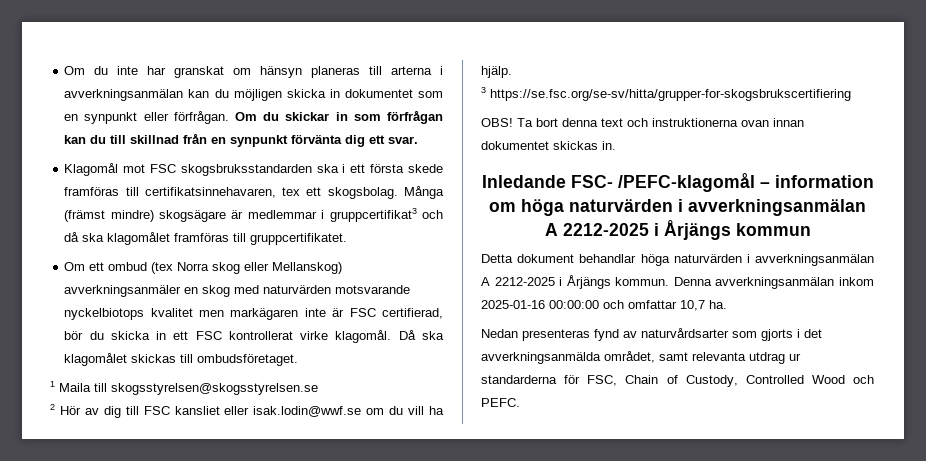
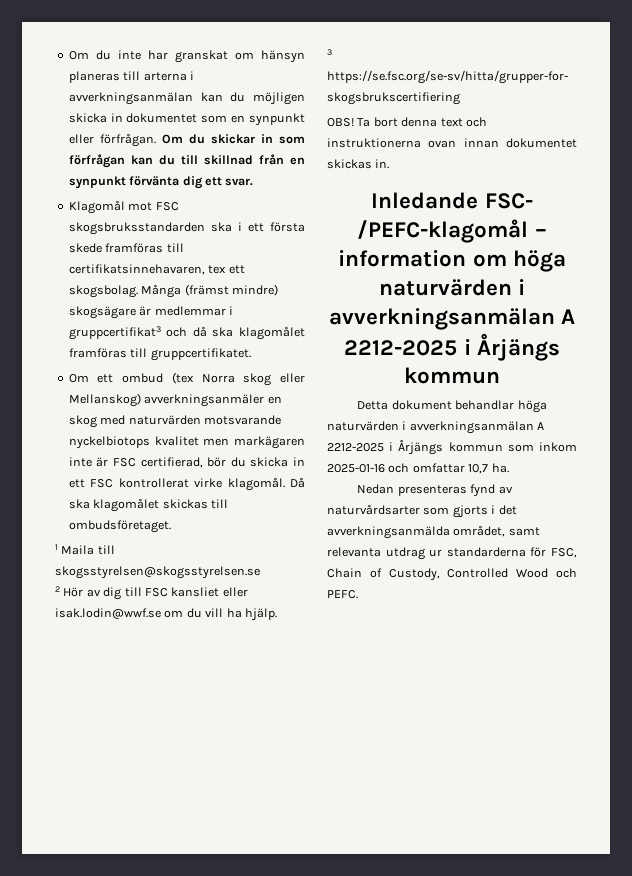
[615,277,835,289] kommun. Denna avverkningsanmälan -> [448,442,534,452] kommun som
[549,300,599,309] 00:00:00 -> (385, 468) none

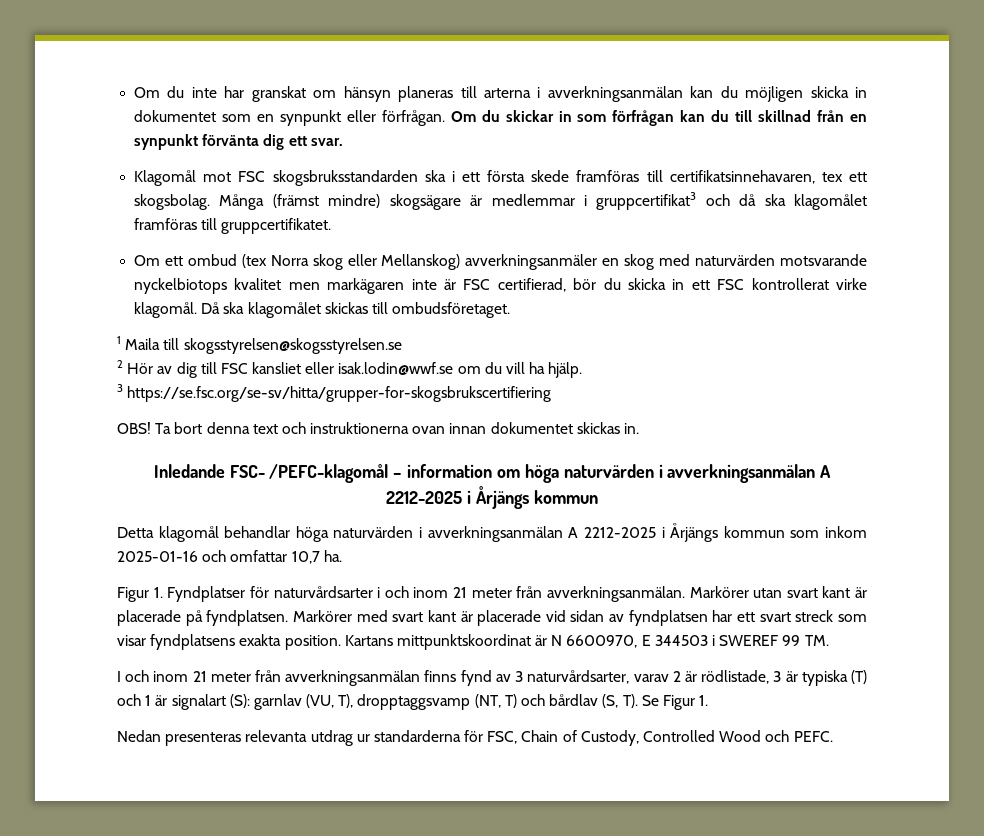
[391,400,452,410] dokument -> [158,526,219,542] klagomål
[357,484,513,497] [327,504,517,518] [327,525,540,539] Nedan presenteras fynd av naturvårdsarter som gjorts i det avverkningsanmälda området, samt -> [117,586,867,602] [117,610,867,626] [117,634,829,650] [117,670,868,686] [117,694,709,710] [117,730,242,746] Figur 1. Fyndplatser för naturvårdsarter i och inom 21 meter från avverkningsanmälan. Markörer utan svart kant är placerade på fyndplatsen. Markörer med svart kant är placerade vid sidan av fyndplatsen har ett svart streck som visar fyndplatsens exakta position. Kartans mittpunktskoordinat är N 6600970, E 344503 i SWEREF 99 TM. // I och inom 21 meter från avverkningsanmälan finns fynd av 3 naturvårdsarter, varav 2 är rödlistade, 3 är typiska (T) och 1 är signalart (S): garnlav (VU, T), dropptaggsvamp (NT, T) och bårdlav (S, T). Se Figur 1. // Nedan presenteras

